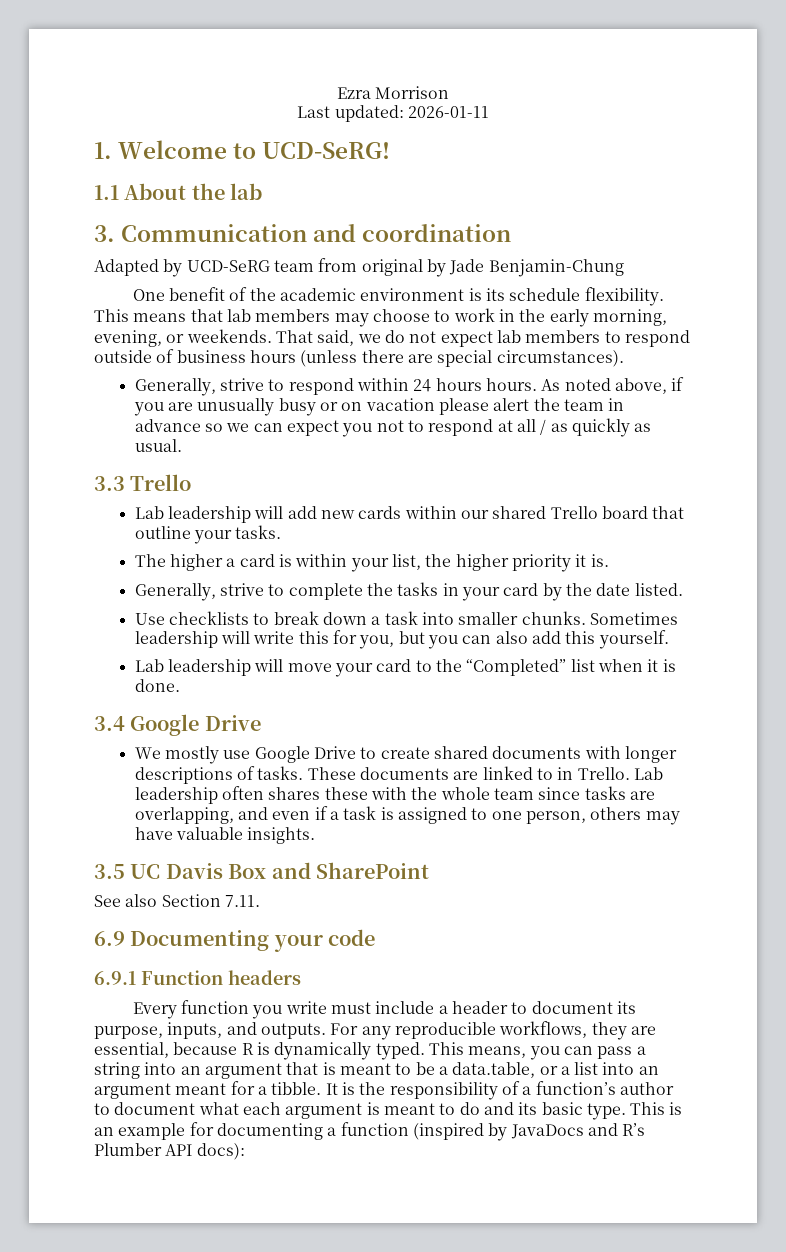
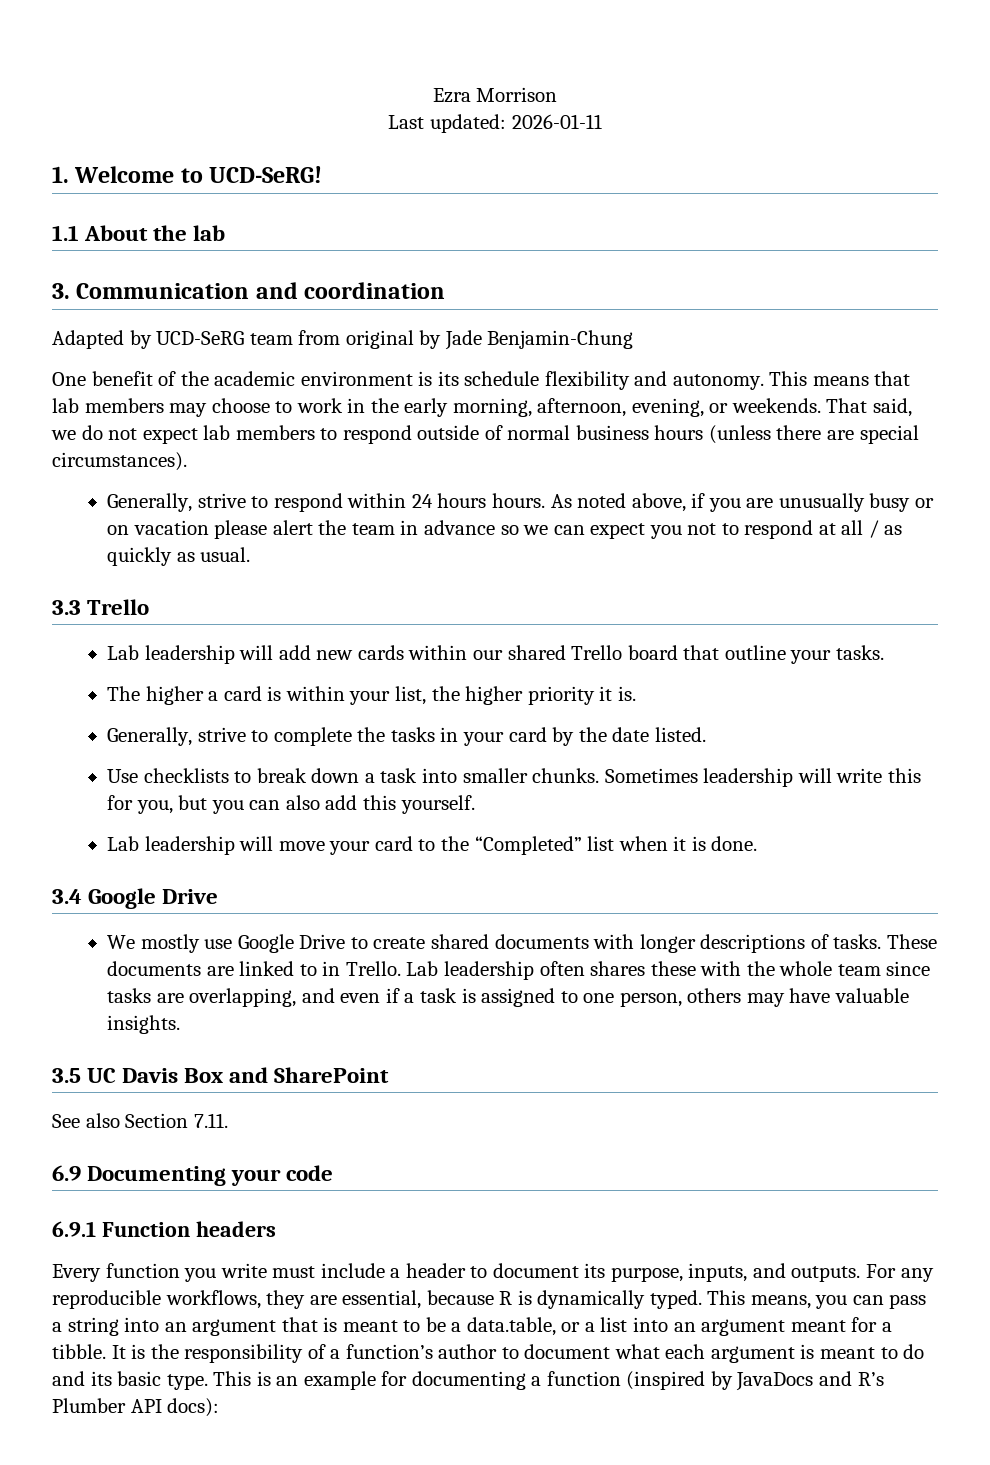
[584,287,664,306] flexibility. -> [544,371,764,390] flexibility and autonomy.
(667, 317) none -> [537,398,627,417] afternoon,
(175, 356) none -> [507,425,571,440] normal

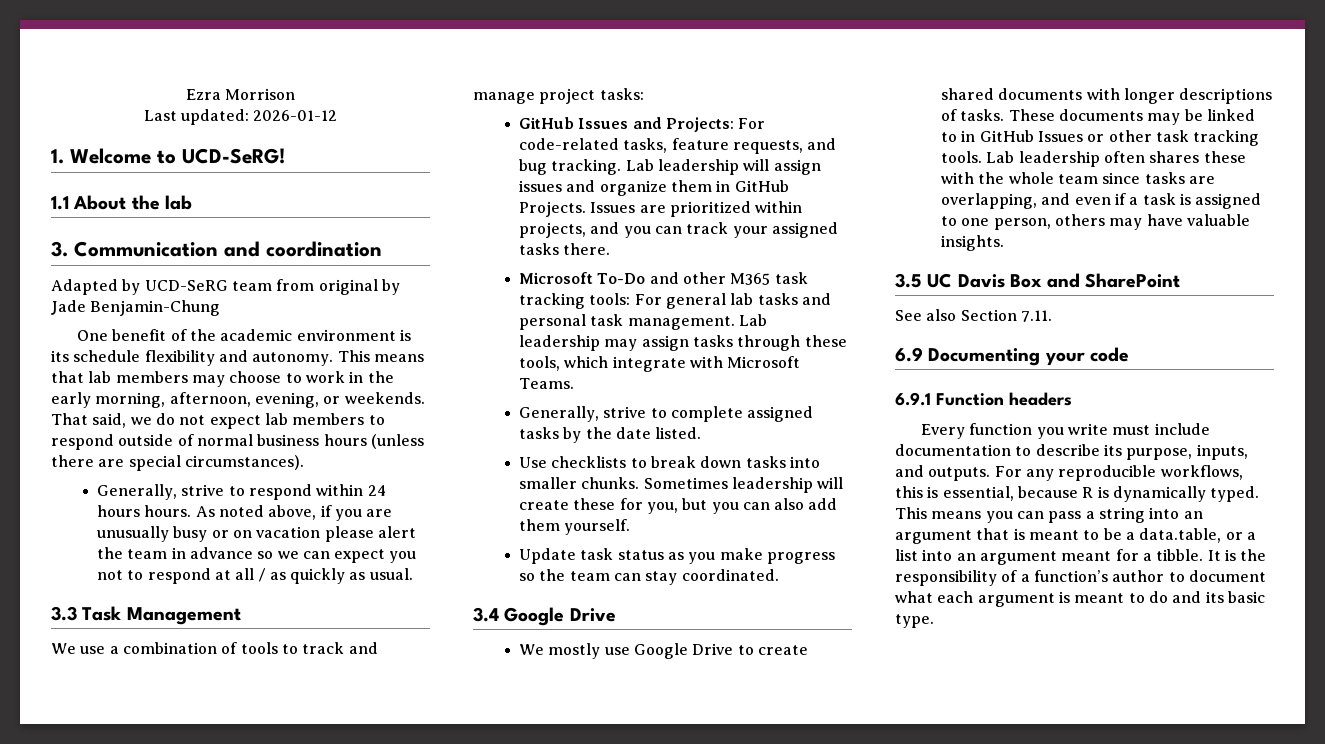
[511,114,602,129] 2026-01-11 -> [253,110,338,121] 2026-01-12
[87,599,150,615] [107,645,884,664] [107,686,636,705] Trello // Lab leadership will add new cards within our shared Trello board that outline your tasks. // The higher a card is within your list, the higher priority it is. -> [82,606,241,625] [51,642,378,654] [473,88,644,104] [518,117,766,132] [518,138,837,154] [518,159,821,175] [518,180,789,196] [518,201,803,217] [518,222,838,238] [518,243,611,255] [518,272,808,285] [518,293,831,309] [518,314,767,330] [518,335,847,351] [518,356,801,372] [518,378,574,389] Task Management // We use a combination of tools to track and manage project tasks: // GitHub Issues and Projects: For code-related tasks, feature requests, and bug tracking. Lab leadership will assign issues and organize them in GitHub Projects. Issues are prioritized within projects, and you can track your assigned tasks there. // Microsoft To-Do and other M365 task tracking tools: For general lab tasks and personal task management. Lab leadership may assign tasks through these tools, which integrate with Microsoft Teams.
[357,727,547,746] the tasks in your card -> [747,406,814,422] [518,427,559,439] assigned tasks
[364,768,418,783] a task -> [745,456,786,468] tasks
[836,768,921,783] write this -> [518,498,616,510] create these
[362,795,396,810] this -> [518,519,560,531] them
[107,836,758,855] Lab leadership will move your card to the “Completed” list when it is done. -> [518,548,835,564] [518,569,779,585] Update task status as you make progress so the team can stay coordinated.
[206,966,234,976] are -> [1147,109,1203,125] may be
[345,961,401,976] Trello. -> [979,130,1260,146] [940,151,982,163] GitHub Issues or other task tracking tools.
[390,1263,579,1278] a header to document -> [895,444,1100,456] documentation to describe
[266,1290,337,1309] they are -> [895,486,939,498] this is
[750,1295,811,1309] means, -> [931,511,982,519] means
[213,1371,884,1391] [52,1398,220,1417] This is an example for documenting a function (inspired by JavaDocs and R’s Plumber API docs): -> (934, 621) none

